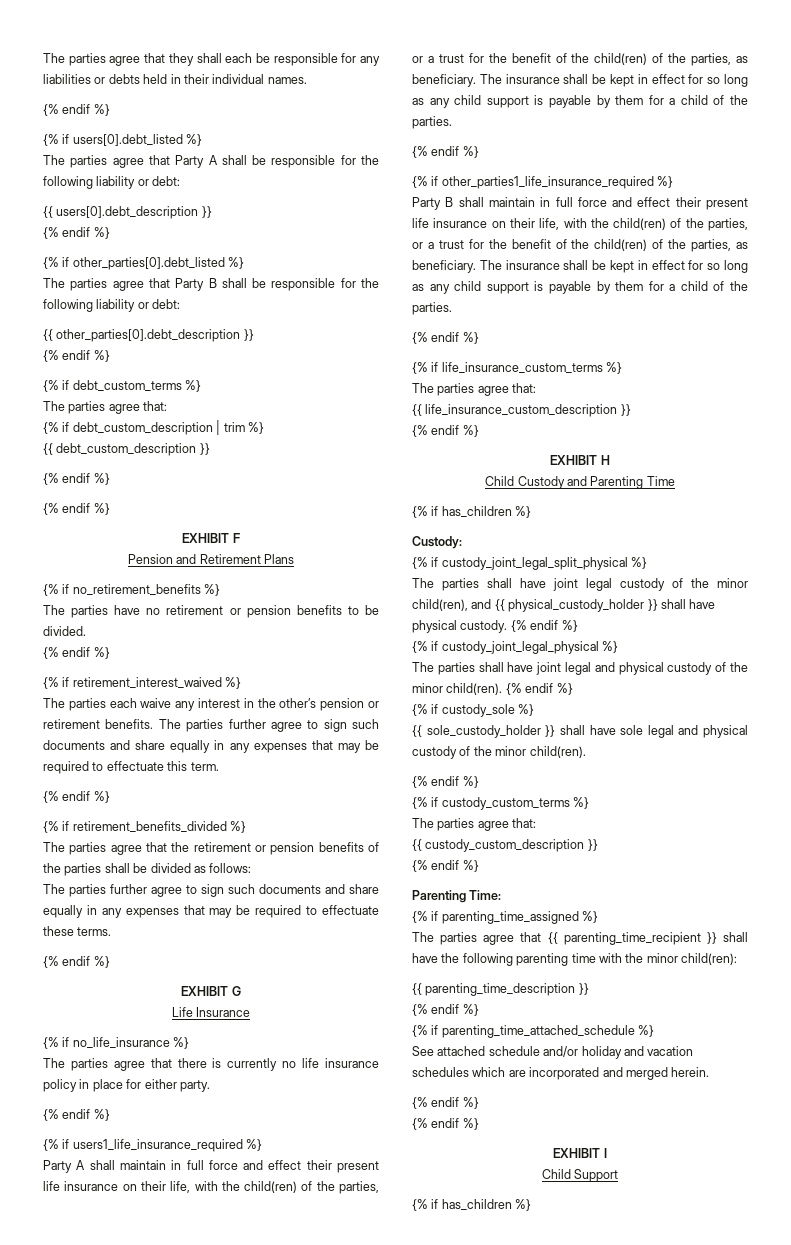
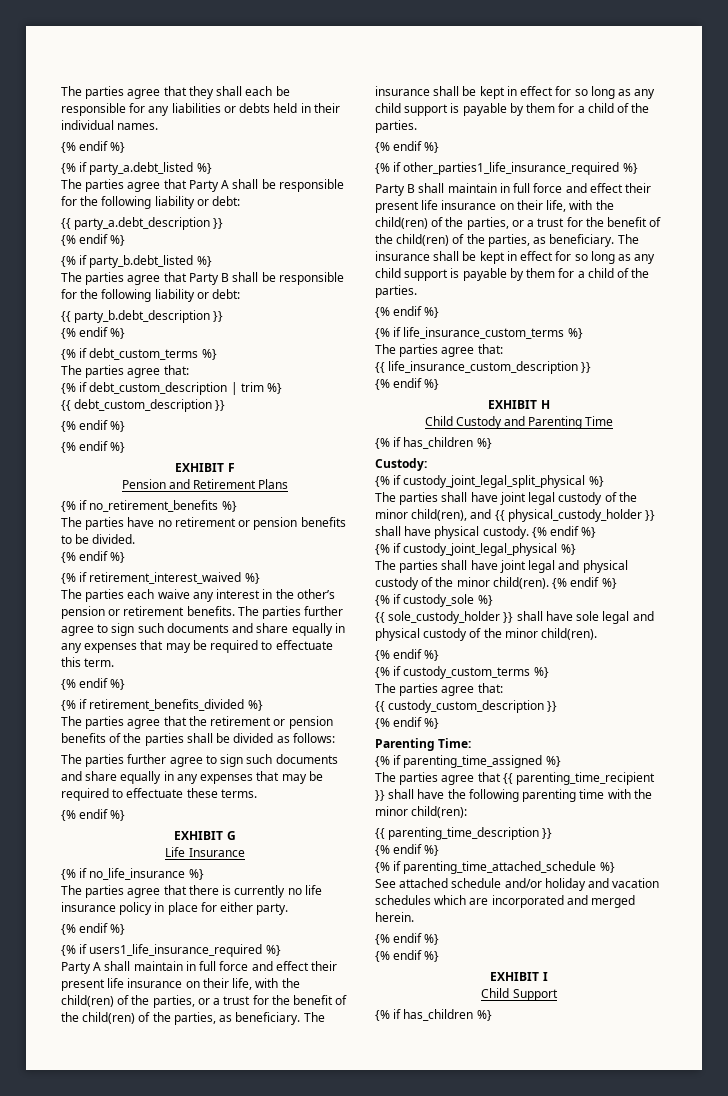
[72,134,183,146] users[0].debt_listed -> [89,162,194,175] party_a.debt_listed
[56,206,212,219] [43,227,110,239] [43,257,225,270] users[0].debt_description }} // {% endif %} // {% if other_parties[0].debt_listed -> [74,217,224,230] [61,234,126,246] [61,255,194,268] party_a.debt_description }} // {% endif %} // {% if party_b.debt_listed
[56,329,241,342] other_parties[0].debt_description -> [74,310,211,323] party_b.debt_description

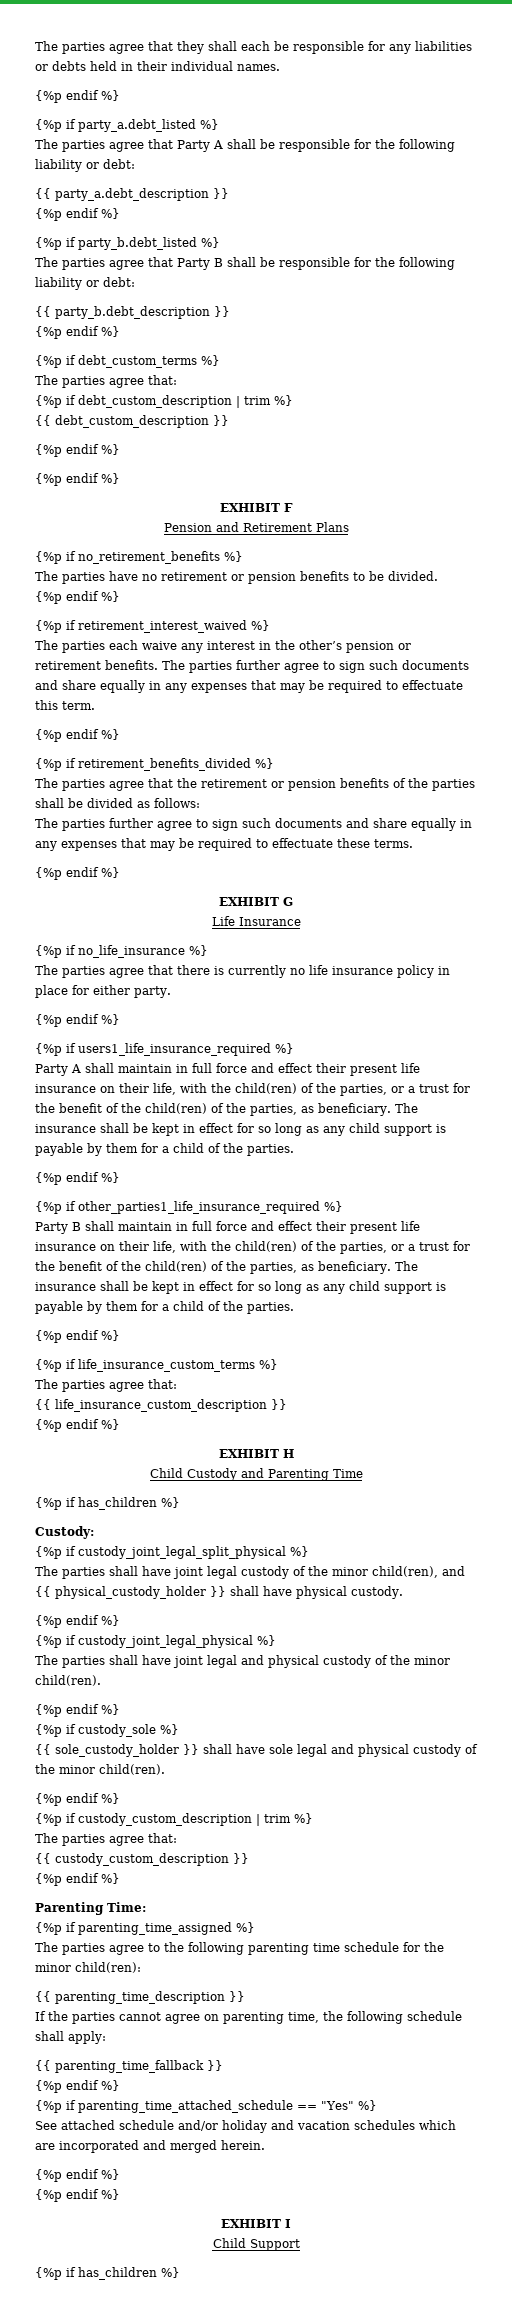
[61,141,126,153] [61,163,76,174] {% endif %} // {% -> [35,90,120,103] [35,119,62,132] {%p endif %} // {%p
[61,234,126,246] [61,256,76,267] {% endif %} // {% -> [35,208,120,221] [35,237,62,250] {%p endif %} // {%p
[61,327,126,339] [61,349,76,360] {% endif %} // {% -> [35,326,120,339] [35,355,62,368] {%p endif %} // {%p
[61,383,76,394] {% -> [35,395,62,408] {%p
[61,420,126,432] [61,442,76,453] {% endif %} // {% -> [35,444,120,457] [35,473,62,486] {%p endif %} // {%p
[61,501,76,512] {% -> [35,551,62,564] {%p
[61,551,126,563] [61,573,76,584] {% endif %} // {% -> [35,591,120,604] [35,620,62,633] {%p endif %} // {%p
[61,678,126,690] [61,700,76,711] {% endif %} // {% -> [35,729,120,742] [35,758,62,771] {%p endif %} // {%p
[61,810,76,821] {% -> [35,867,62,880] {%p
[61,869,76,880] {% -> [35,945,62,958] {%p
[61,923,126,935] [61,945,76,956] {% endif %} // {% -> [35,1014,120,1027] [35,1043,62,1056] {%p endif %} // {%p
[375,141,440,153] [375,163,390,174] {% endif %} // {% -> [35,1172,120,1185] [35,1201,62,1214] {%p endif %} // {%p
[375,306,440,318] [375,328,390,339] {% endif %} // {% -> [35,1330,120,1343] [35,1359,62,1372] {%p endif %} // {%p
[375,379,390,390] {% -> [35,1419,62,1432] {%p
[375,438,390,449] {% -> [35,1497,62,1510] {%p
[375,476,390,487] {% -> [35,1546,62,1559] {%p
[531,526,597,538] [375,544,390,555] {% endif %} // {% -> [35,1615,120,1628] [35,1635,62,1648] // {%p endif %} // {%p
[552,577,617,589] [375,595,390,606] {% endif %} // {% -> [35,1704,120,1717] [35,1724,62,1737] // {%p endif %} // {%p
[375,649,440,661] [375,666,531,679] {% endif %} // {% if custody_custom_terms -> [35,1793,120,1806] [35,1813,291,1826] {%p endif %} // {%p if custody_custom_description | trim
[375,718,390,729] {% -> [35,1873,62,1886] {%p
[375,756,390,767] {% -> [35,1922,62,1935] {%p
[477,772,656,785] [375,789,445,801] that {{ parenting_time_recipient }} shall have -> [148,1943,160,1952] to
[607,789,631,799] with -> [344,1942,420,1952] schedule for
[375,844,440,856] [375,862,390,873] {% endif %} // {% -> [35,2011,462,2024] [35,2031,106,2044] [35,2060,223,2073] [35,2080,120,2093] [35,2100,62,2113] If the parties cannot agree on parenting time, the following schedule shall apply: // {{ parenting_time_fallback }} // {%p endif %} // {%p
(597, 867) none -> [297,2101,354,2110] == "Yes"
[375,933,440,945] [375,951,390,962] {% endif %} // {% -> [35,2169,120,2182] [35,2189,62,2202] {%p endif %} // {%p
[375,1010,390,1021] {% -> [35,2267,62,2280] {%p

